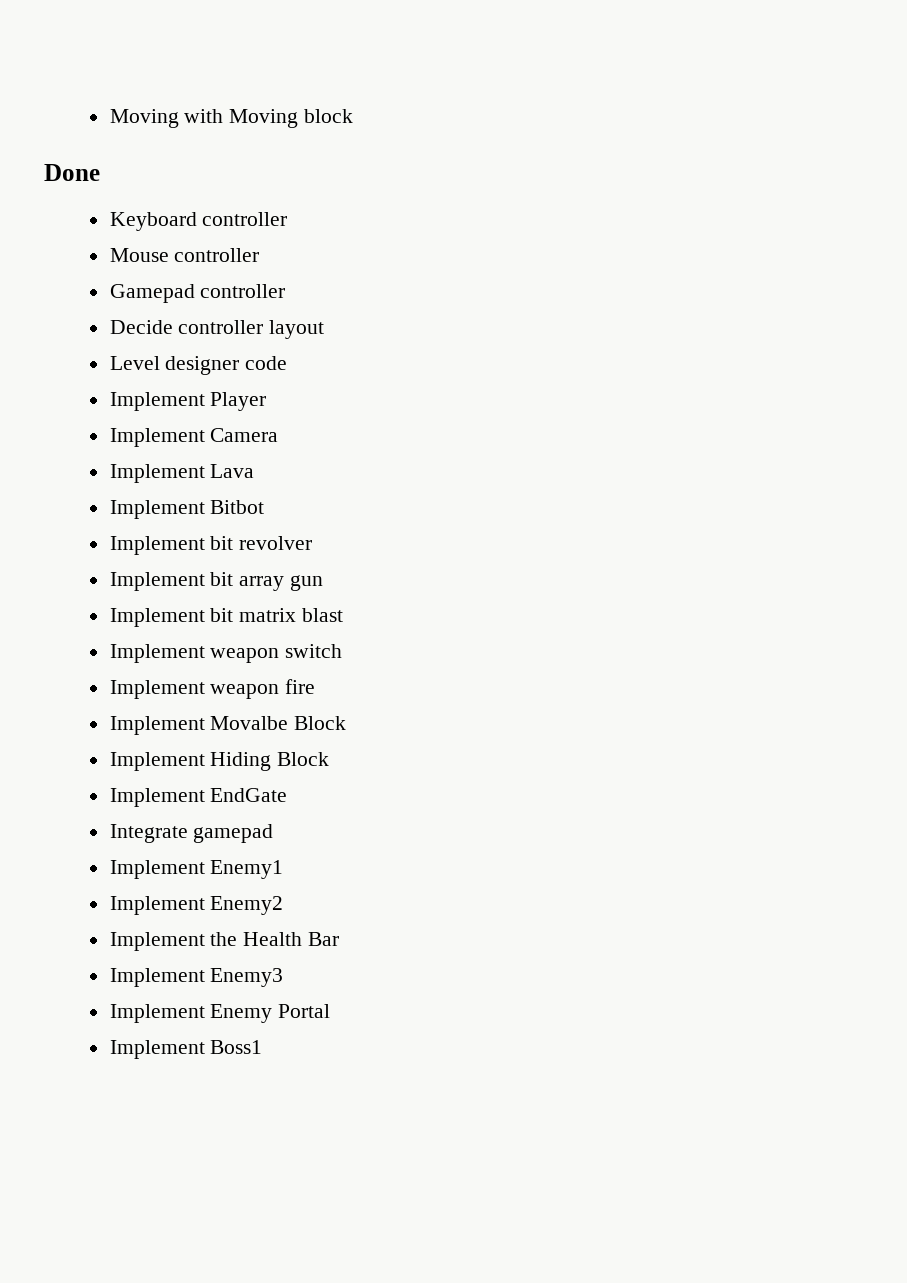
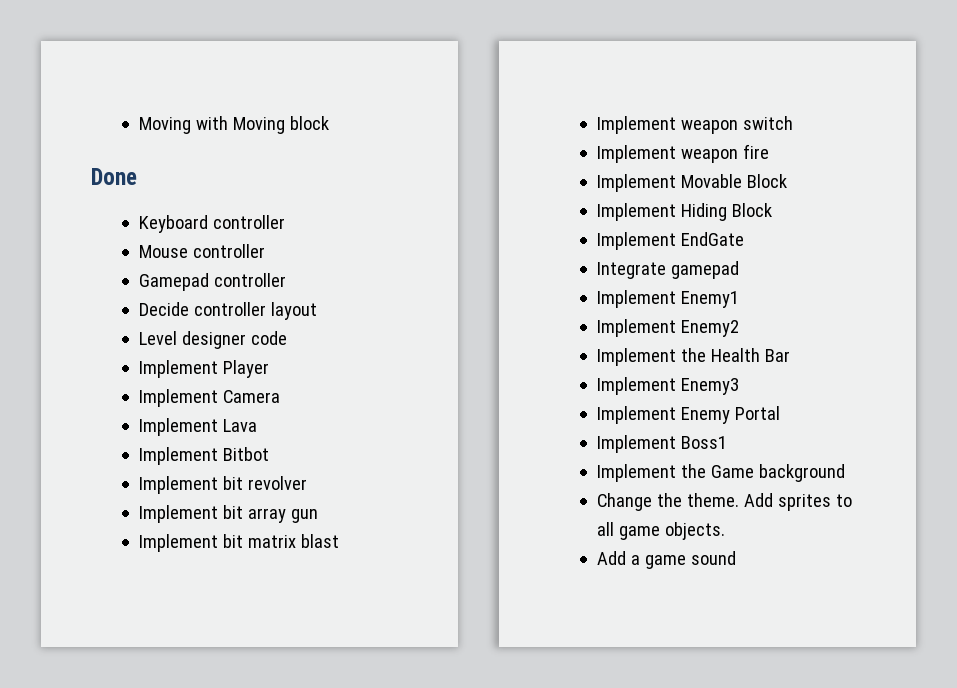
[210,716,289,730] Movalbe -> [680,174,742,188] Movable
(263, 1047) none -> [596,464,845,482] [596,493,852,511] [596,522,725,540] [596,551,736,569] // Implement the Game background // Change the theme. Add sprites to all game objects. // Add a game sound

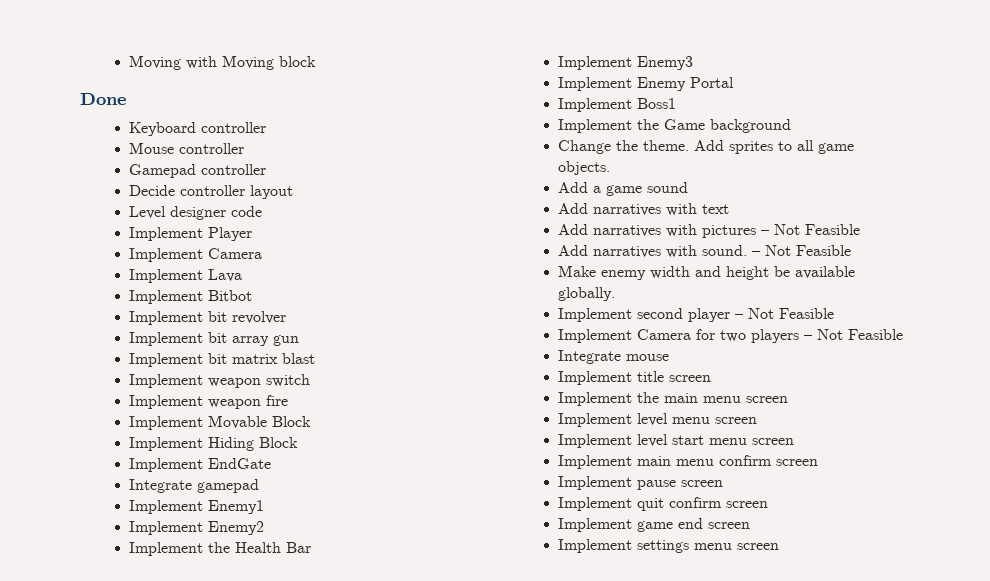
(736, 558) none -> [557,203,729,216] [557,224,860,238] [557,245,851,258] [557,265,855,280] [557,287,615,301] [557,308,834,322] [557,329,903,343] [557,350,669,364] [557,371,711,385] [557,392,788,406] [557,413,757,427] [557,434,794,448] [557,455,818,469] [557,476,723,490] [557,497,768,511] [557,518,750,532] [557,539,779,553] // Add narratives with text // Add narratives with pictures – Not Feasible // Add narratives with sound. – Not Feasible // Make enemy width and height be available globally. // Implement second player – Not Feasible // Implement Camera for two players – Not Feasible // Integrate mouse // Implement title screen // Implement the main menu screen // Implement level menu screen // Implement level start menu screen // Implement main menu confirm screen // Implement pause screen // Implement quit confirm screen // Implement game end screen // Implement settings menu screen

